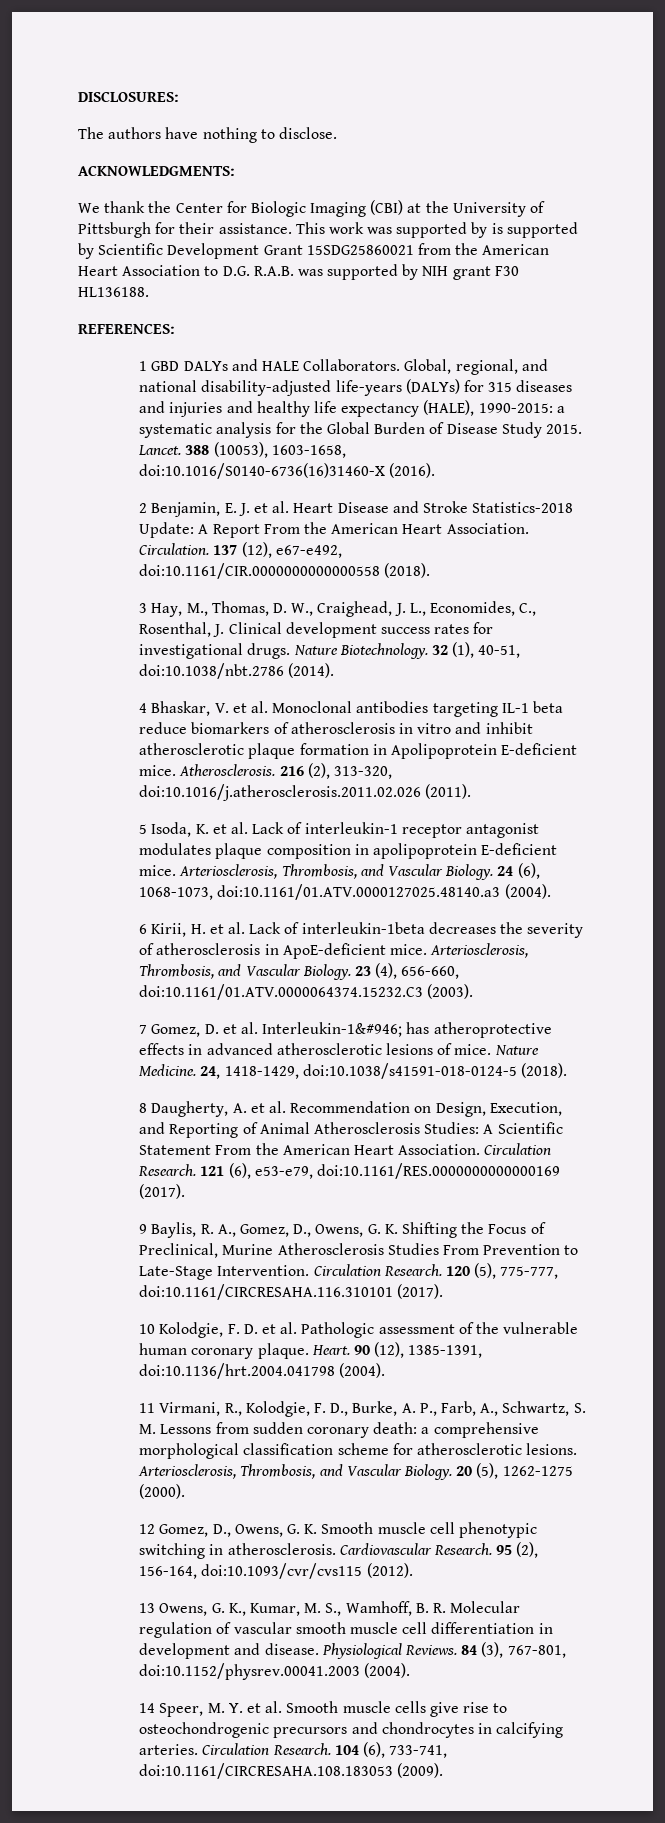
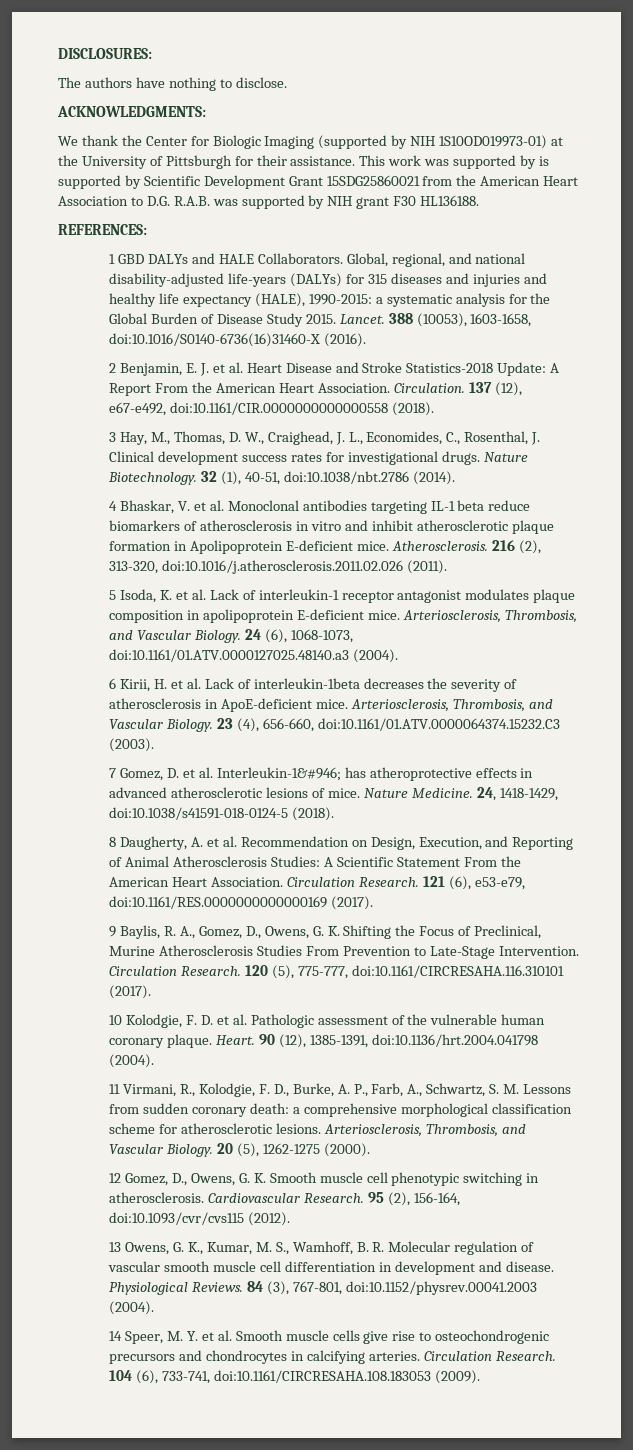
[370,200,404,215] (CBI) -> [318,135,548,149] (supported by NIH 1S10OD019973-01)

